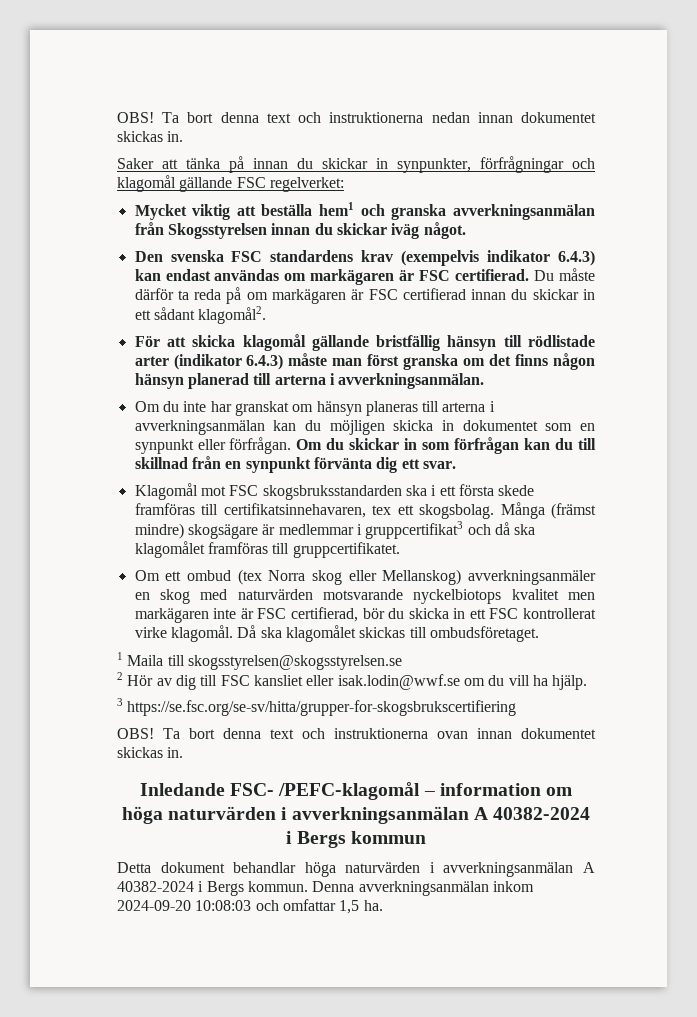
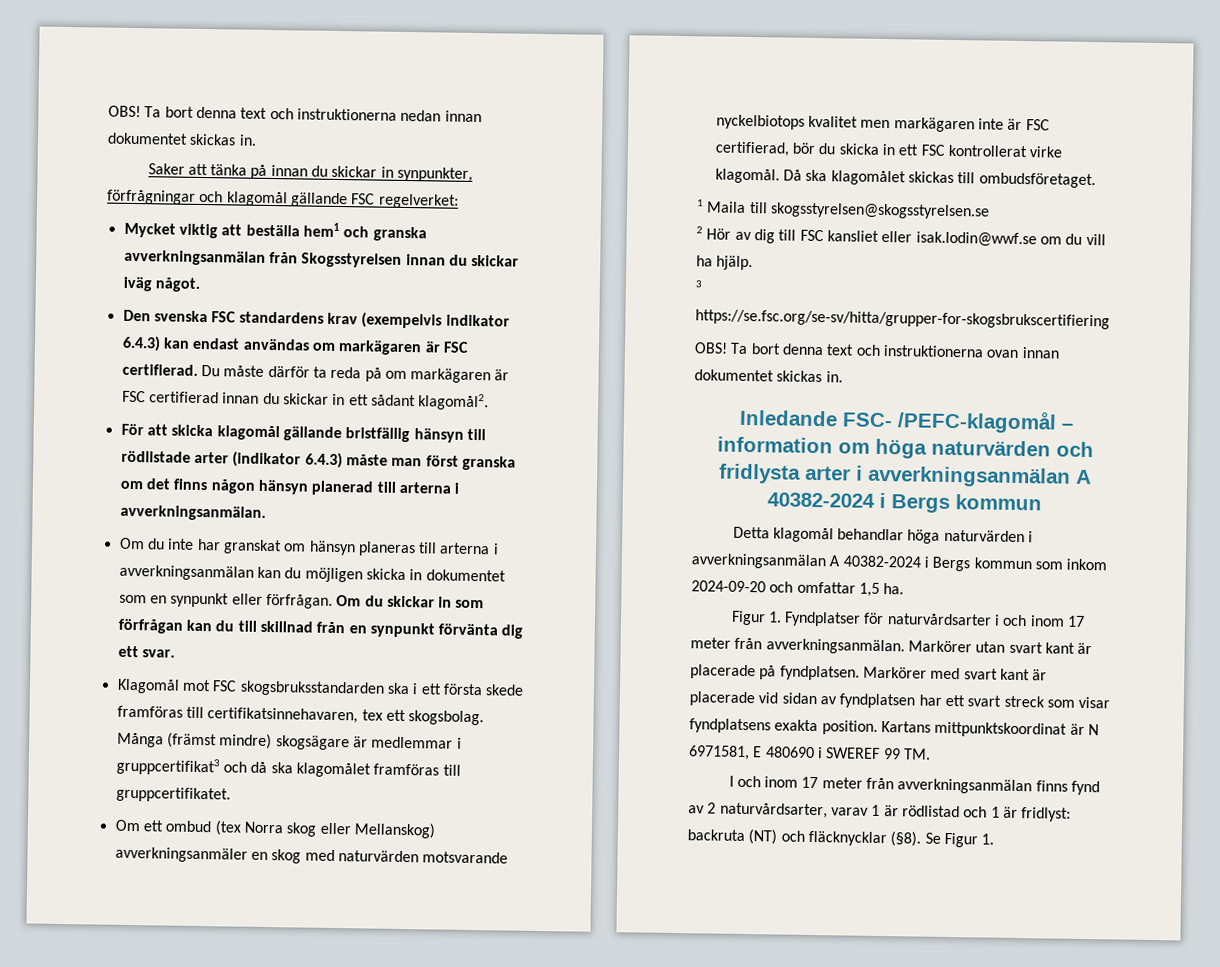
(277, 813) none -> [1056,441,1094,458] [719,463,851,484] och fridlysta arter
[160,862,225,873] dokument -> [772,527,834,543] klagomål
[247,881,489,896] kommun. Denna avverkningsanmälan -> [973,557,1063,570] kommun som
[195,900,252,911] 10:08:03 -> (766, 586) none
(383, 905) none -> [730,610,1086,627] [690,637,1093,655] [690,664,1048,681] [689,691,1111,709] [689,718,1099,738] [688,745,931,761] [728,775,1101,796] [688,802,1072,822] [687,829,995,848] // Figur 1. Fyndplatser för naturvårdsarter i och inom 17 meter från avverkningsanmälan. Markörer utan svart kant är placerade på fyndplatsen. Markörer med svart kant är placerade vid sidan av fyndplatsen har ett svart streck som visar fyndplatsens exakta position. Kartans mittpunktskoordinat är N 6971581, E 480690 i SWEREF 99 TM. // I och inom 17 meter från avverkningsanmälan finns fynd av 2 naturvårdsarter, varav 1 är rödlistad och 1 är fridlyst: backruta (NT) och fläcknycklar (§8). Se Figur 1.

